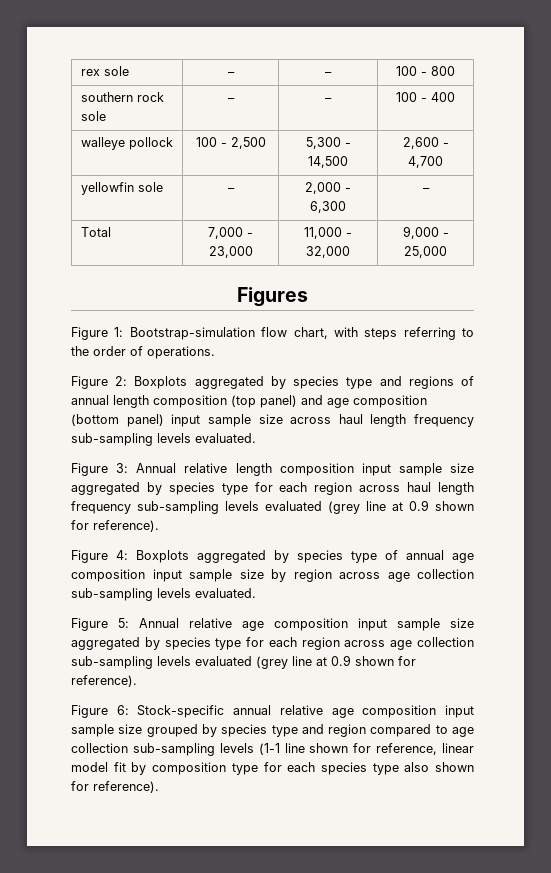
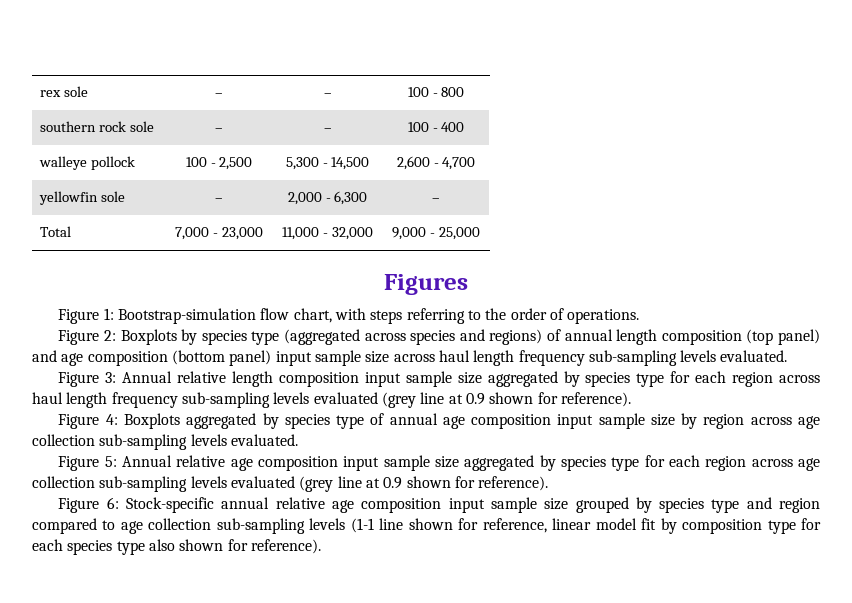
[194,376,454,389] aggregated by species type and regions -> [181,329,543,345] by species type (aggregated across species and regions)

